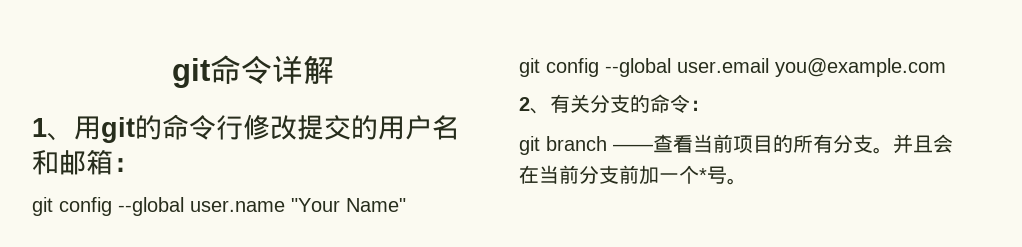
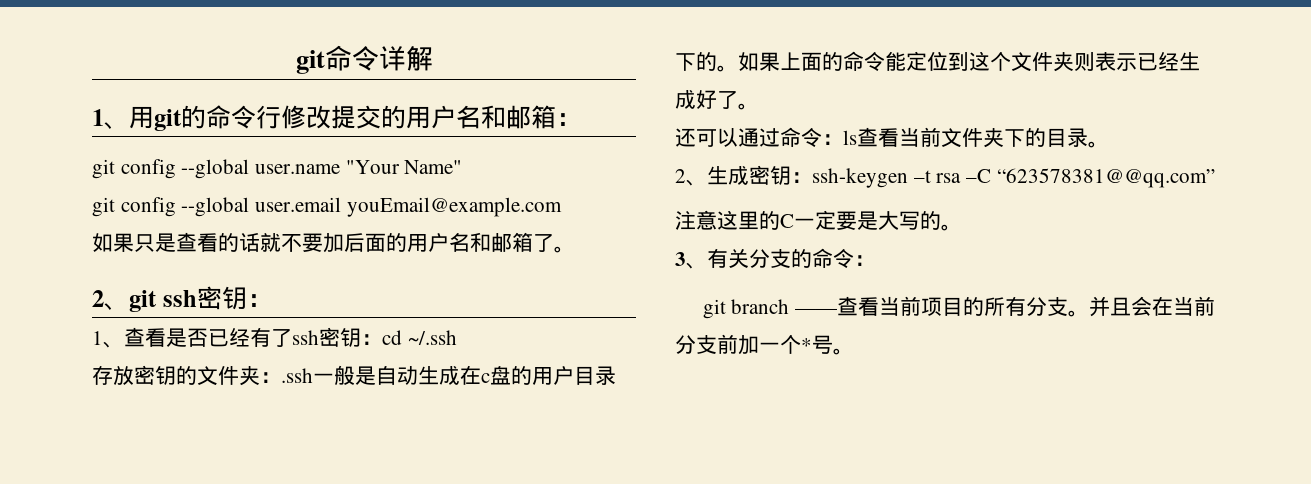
[775,58,946,77] [519,97,530,111] you@example.com // 2 -> [346,197,562,217] [92,232,575,253] [92,286,272,312] [92,327,457,348] [92,365,616,386] [675,51,1200,72] [675,90,759,110] [675,127,1109,148] [675,165,1215,188] [675,210,962,231] [675,252,686,266] youEmail@example.com // 如果只是查看的话就不要加后面的用户名和邮箱了。 // 2、git ssh密钥： // 1、查看是否已经有了ssh密钥：cd ~/.ssh // 存放密钥的文件夹：.ssh一般是自动生成在c盘的用户目录下的。如果上面的命令能定位到这个文件夹则表示已经生成好了。 // 还可以通过命令：ls查看当前文件夹下的目录。 // 2、生成密钥：ssh-keygen –t rsa –C “623578381@@qq.com” // 注意这里的C一定要是大写的。 // 3

